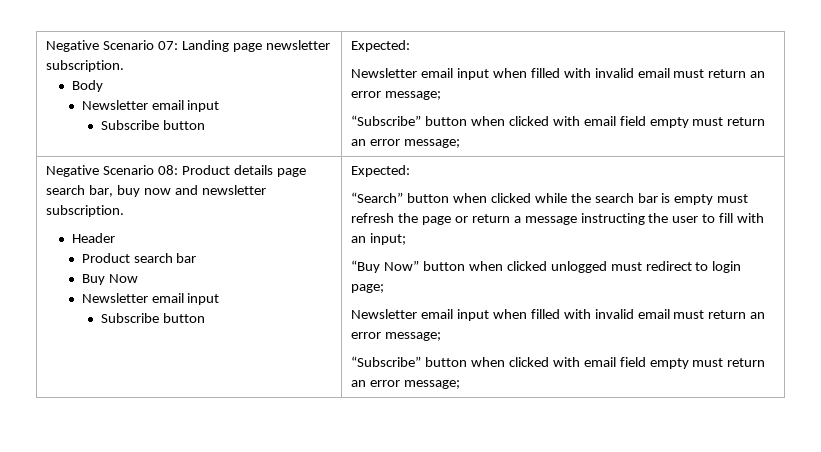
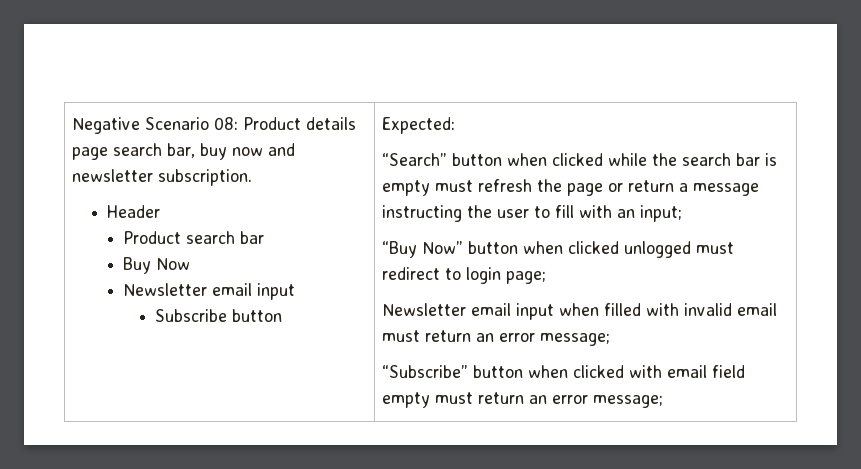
[46,40,330,52] [46,60,125,72] [71,80,103,92] [81,100,220,112] [101,120,206,130] [351,40,411,52] [351,68,766,80] [351,91,442,100] [351,115,766,128] [351,139,460,148] [46,165,155,177] Negative Scenario 07: Landing page newsletter subscription. // Body // Newsletter email input // Subscribe button | Expected: // Newsletter email input when filled with invalid email must return an error message; // “Subscribe” button when clicked with email field empty must return an error message; // Negative Scenario -> [71,117,209,134] Negative Scenario

